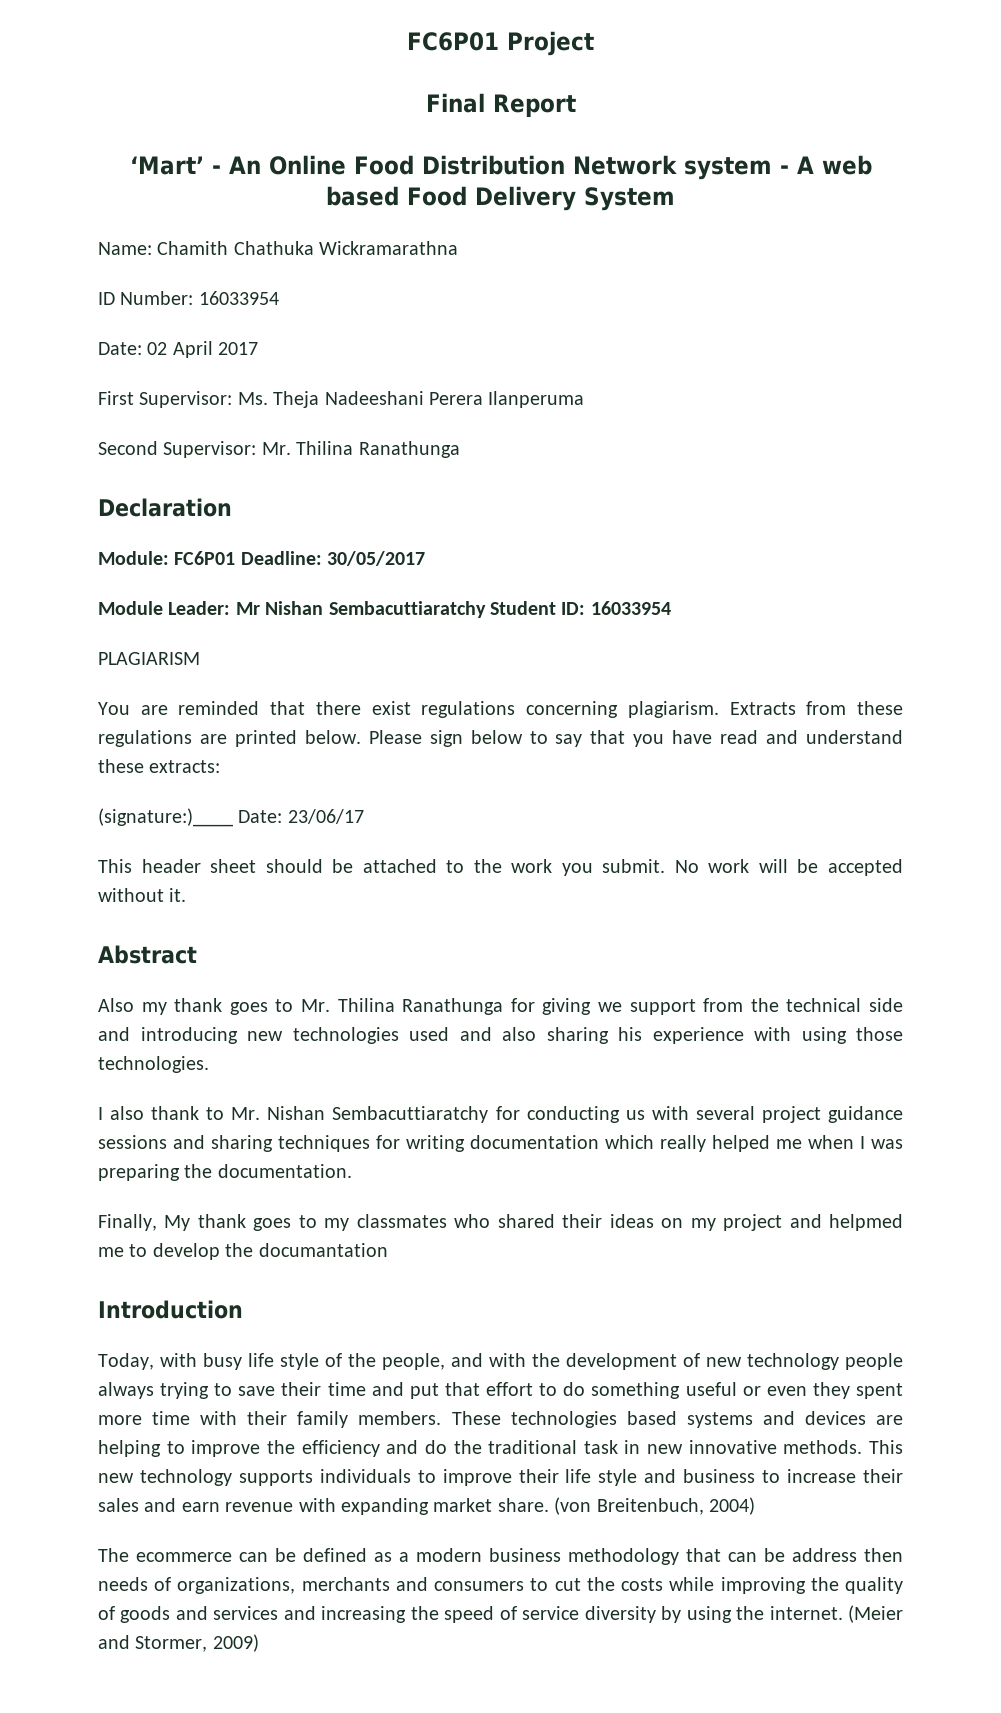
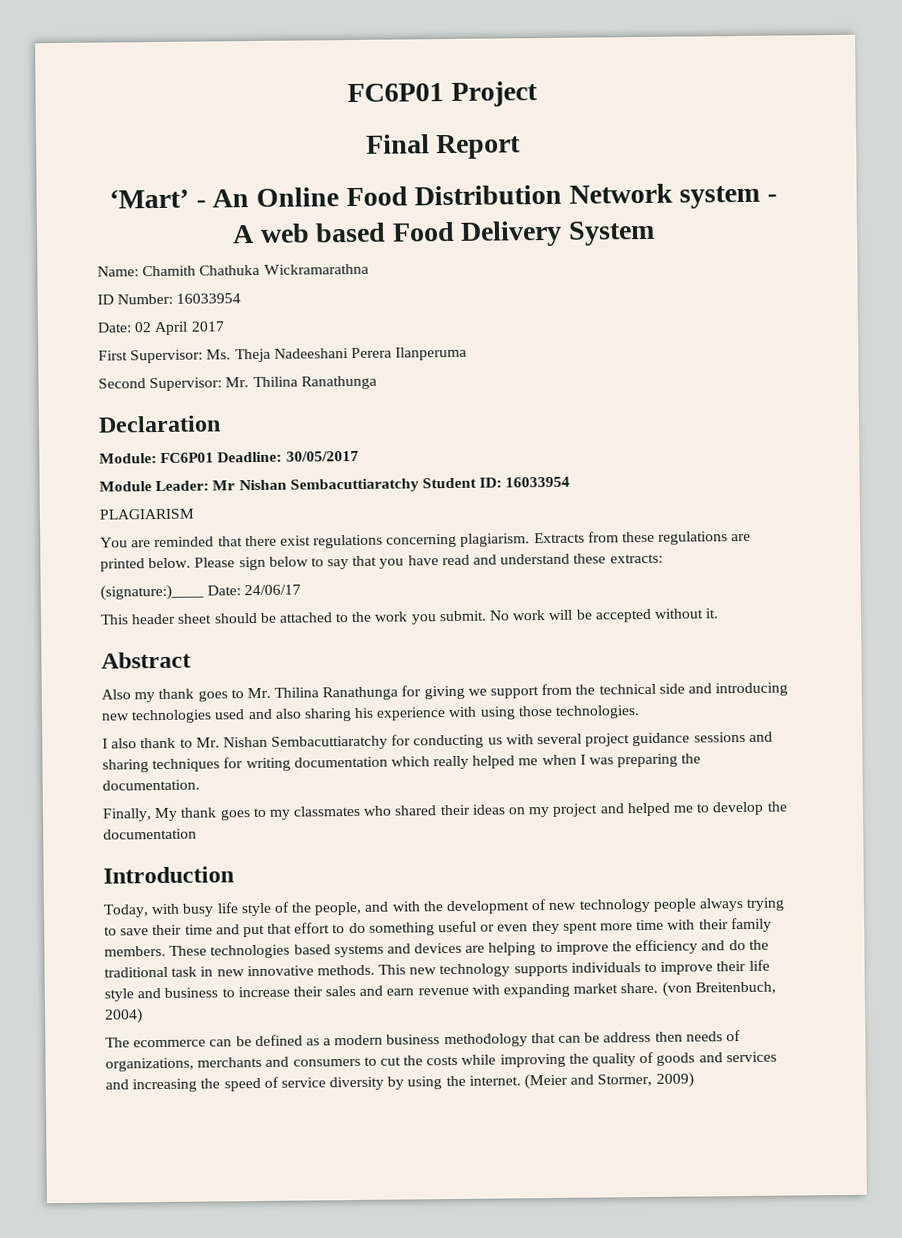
[287,809,364,824] 23/06/17 -> [244,584,302,596] 24/06/17
[829,1214,903,1231] helpmed -> [626,802,671,817] helped
[258,1243,388,1257] documantation -> [103,828,197,840] documentation

